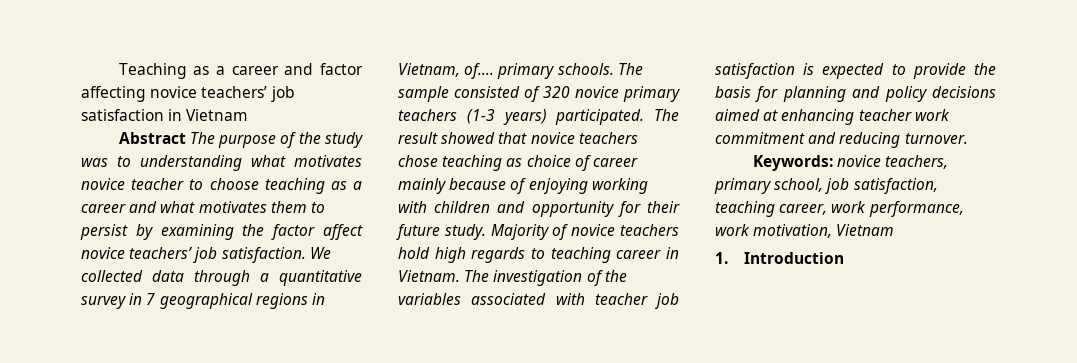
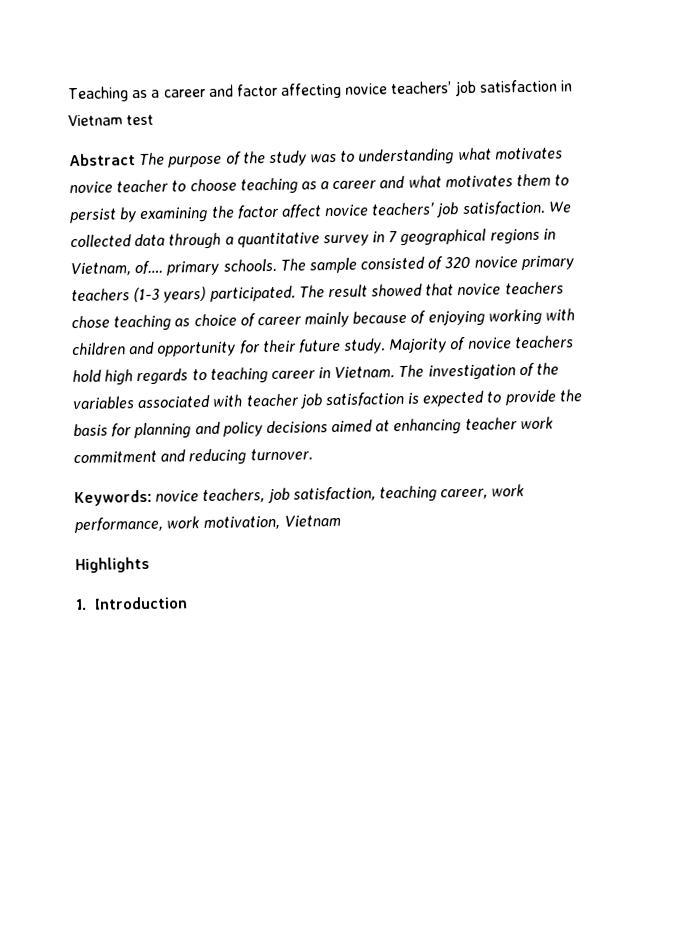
(249, 115) none -> [126,114,155,126] test
[714,178,824,194] primary school, -> (266, 496) none
(895, 230) none -> [75,556,150,574] // Highlights

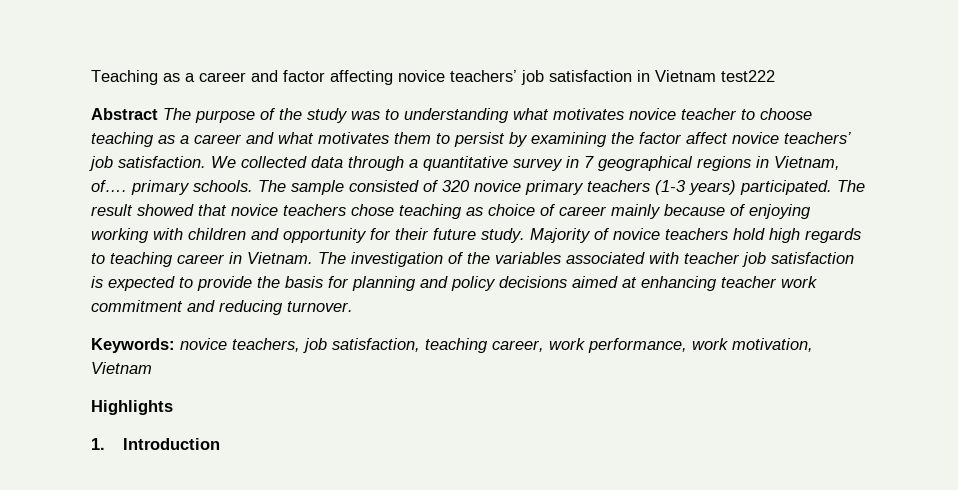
[126,114,155,126] test -> [721,70,775,82] test222

